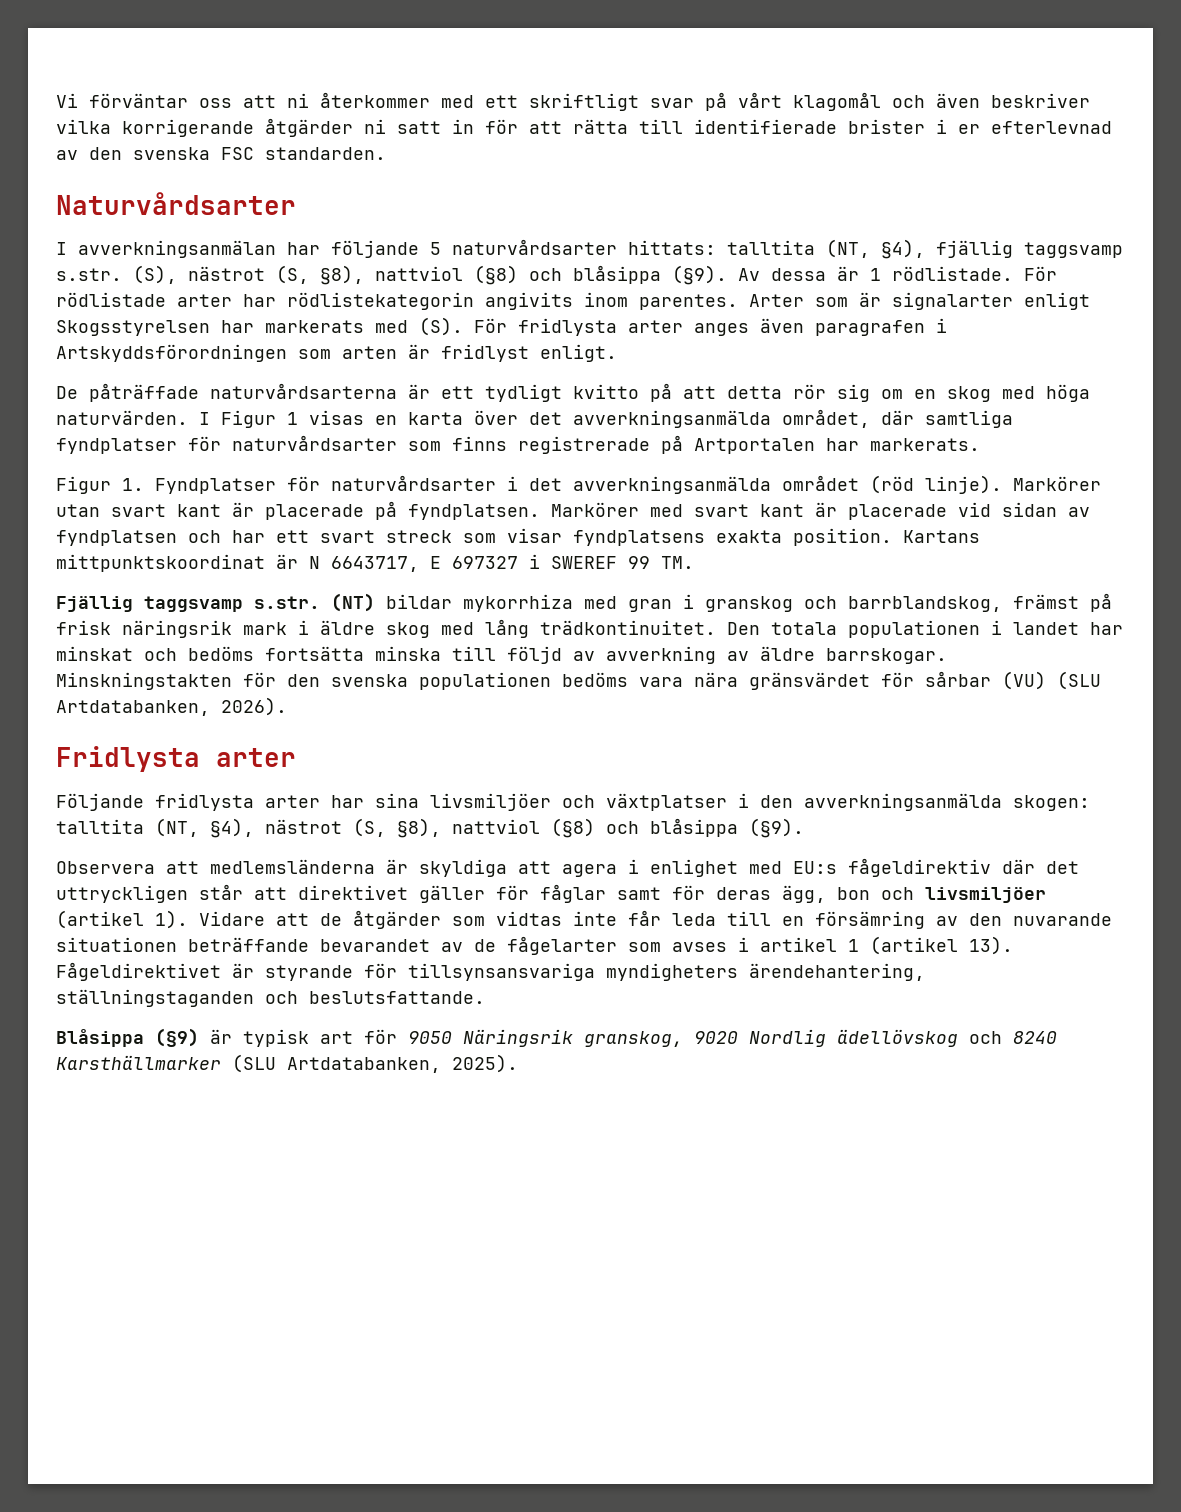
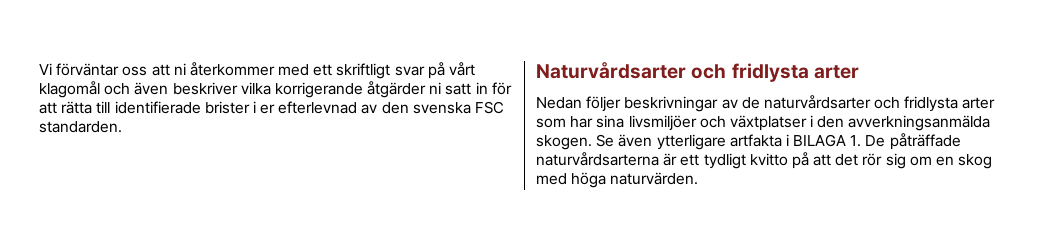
[56,239,1123,259] [56,265,1057,285] [56,292,1090,310] [56,317,947,336] [56,344,617,362] // I avverkningsanmälan har följande 5 naturvårdsarter hittats: talltita (NT, §4), fjällig taggsvamp s.str. (S), nästrot (S, §8), nattviol (§8) och blåsippa (§9). Av dessa är 1 rödlistade. För rödlistade arter har rödlistekategorin angivits inom parentes. Arter som är signalarter enligt Skogsstyrelsen har markerats med (S). För fridlysta arter anges även paragrafen i Artskyddsförordningen som arten är fridlyst enligt. // -> [691,63,859,82] [536,95,996,112] [536,115,991,131] [536,134,862,150] och fridlysta arter // Nedan följer beskrivningar av de naturvårdsarter och fridlysta arter som har sina livsmiljöer och växtplatser i den avverkningsanmälda skogen. Se även ytterligare artfakta i BILAGA 1.
[727,386,782,399] detta -> [835,154,859,166] det
[199,409,1013,428] [56,435,980,454] [56,475,1101,494] [56,501,1090,520] [56,528,980,546] [56,554,694,572] [56,593,1112,612] [56,619,1123,638] [56,646,947,664] [56,671,1101,690] [56,697,287,716] [56,746,296,772] [56,793,1090,811] [56,818,804,838] [56,858,1079,877] [56,884,1046,903] [56,910,1112,929] [56,936,1013,955] [56,962,925,981] [56,989,485,1007] [56,1028,1057,1047] [56,1054,518,1073] I Figur 1 visas en karta över det avverkningsanmälda området, där samtliga fyndplatser för naturvårdsarter som finns registrerade på Artportalen har markerats. // Figur 1. Fyndplatser för naturvårdsarter i det avverkningsanmälda området (röd linje). Markörer utan svart kant är placerade på fyndplatsen. Markörer med svart kant är placerade vid sidan av fyndplatsen och har ett svart streck som visar fyndplatsens exakta position. Kartans mittpunktskoordinat är N 6643717, E 697327 i SWEREF 99 TM. // Fjällig taggsvamp s.str. (NT) bildar mykorrhiza med gran i granskog och barrblandskog, främst på frisk näringsrik mark i äldre skog med lång trädkontinuitet. Den totala populationen i landet har minskat och bedöms fortsätta minska till följd av avverkning av äldre barrskogar. Minskningstakten för den svenska populationen bedöms vara nära gränsvärdet för sårbar (VU) (SLU Artdatabanken, 2026). // Fridlysta arter // Följande fridlysta arter har sina livsmiljöer och växtplatser i den avverkningsanmälda skogen: talltita (NT, §4), nästrot (S, §8), nattviol (§8) och blåsippa (§9). // Observera att medlemsländerna är skyldiga att agera i enlighet med EU:s fågeldirektiv där det uttryckligen står att direktivet gäller för fåglar samt för deras ägg, bon och livsmiljöer (artikel 1). Vidare att de åtgärder som vidtas inte får leda till en försämring av den nuvarande situationen beträffande bevarandet av de fågelarter som avses i artikel 1 (artikel 13). Fågeldirektivet är styrande för tillsynsansvariga myndigheters ärendehantering, ställningstaganden och beslutsfattande. // Blåsippa (§9) är typisk art för 9050 Näringsrik granskog, 9020 Nordlig ädellövskog och 8240 Karsthällmarker (SLU Artdatabanken, 2025). -> (699, 178) none

